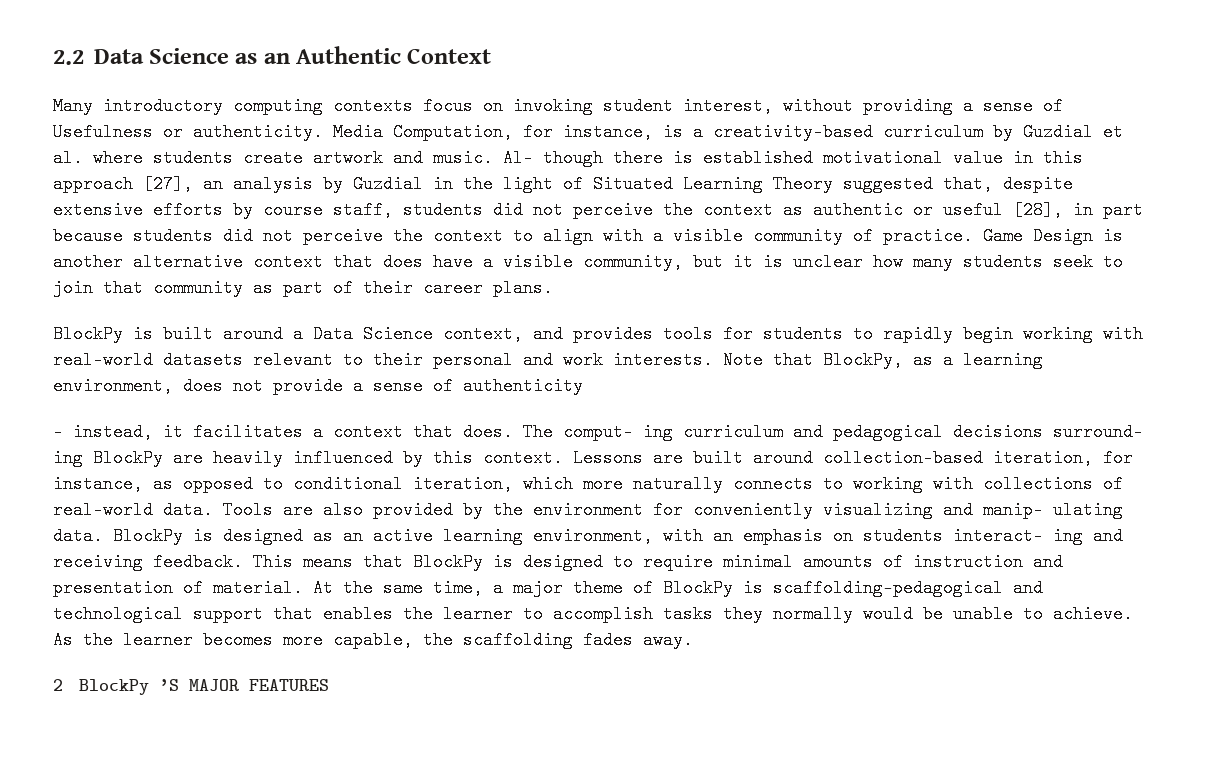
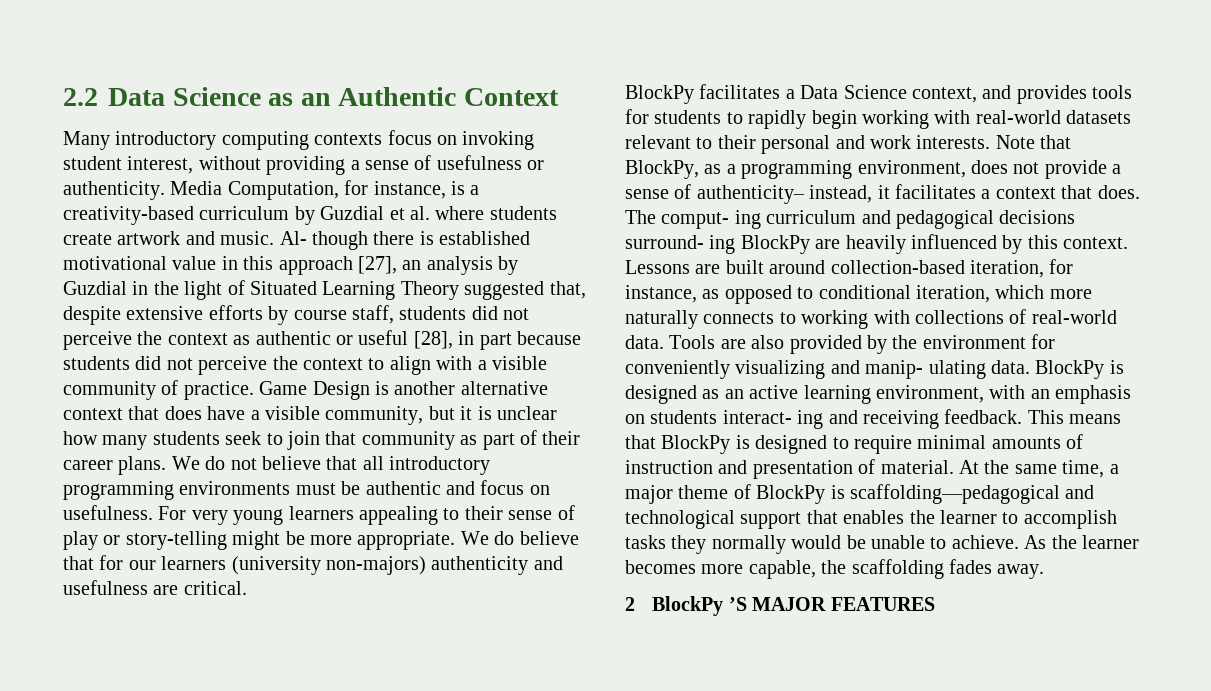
[53,123,153,141] Usefulness -> [436,155,522,170] usefulness
[53,325,283,343] // BlockPy is built around -> [171,456,491,475] [63,480,550,500] [63,505,575,525] [63,531,579,550] [63,555,563,575] [63,580,247,595] [625,84,781,104] We do not believe that all introductory programming environments must be authentic and focus on usefulness. For very young learners appealing to their sense of play or story-telling might be more appropriate. We do believe that for our learners (university non-majors) authenticity and usefulness are critical. // BlockPy facilitates
[963,351,1043,369] learning -> [741,160,853,179] programming
[463,377,583,395] [53,432,63,437] authenticity // – -> [696,185,805,204] authenticity–

